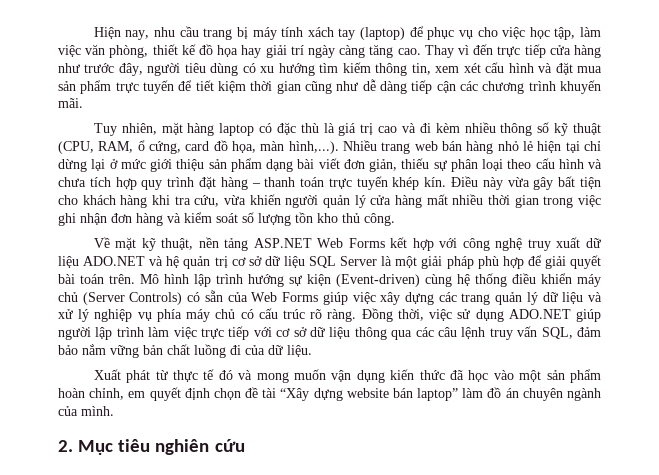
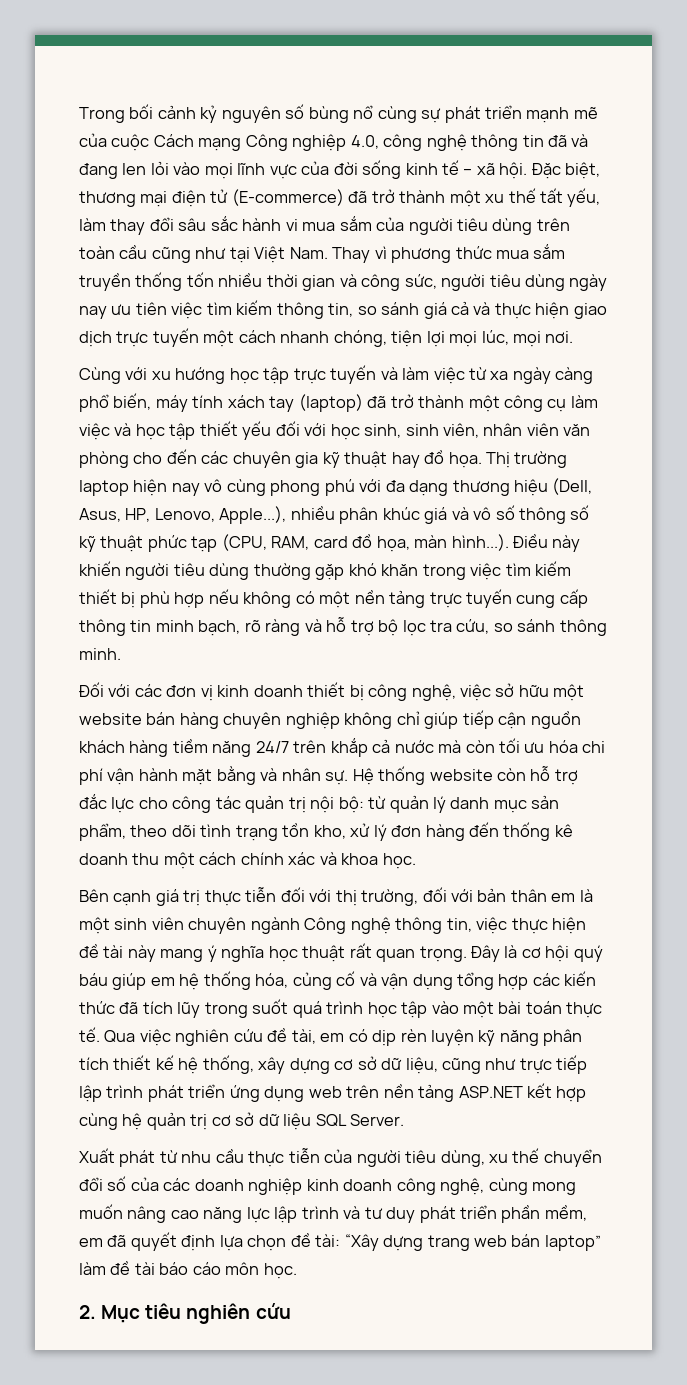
[93,26,248,40] Hiện nay, nhu cầu trang bị -> [79,104,598,123] [79,133,589,151] [79,160,601,179] [79,188,601,207] [79,216,570,235] [79,244,566,263] [79,272,608,291] [79,300,607,319] [79,328,574,347] [79,365,594,384] [79,393,152,412] Trong bối cảnh kỷ nguyên số bùng nổ cùng sự phát triển mạnh mẽ của cuộc Cách mạng Công nghiệp 4.0, công nghệ thông tin đã và đang len lỏi vào mọi lĩnh vực của đời sống kinh tế – xã hội. Đặc biệt, thương mại điện tử (E-commerce) đã trở thành một xu thế tất yếu, làm thay đổi sâu sắc hành vi mua sắm của người tiêu dùng trên toàn cầu cũng như tại Việt Nam. Thay vì phương thức mua sắm truyền thống tốn nhiều thời gian và công sức, người tiêu dùng ngày nay ưu tiên việc tìm kiếm thông tin, so sánh giá cả và thực hiện giao dịch trực tuyến một cách nhanh chóng, tiện lợi mọi lúc, mọi nơi. // Cùng với xu hướng học tập trực tuyến và làm việc từ xa ngày càng phổ biến,
[409,26,602,40] [58,44,601,58] [58,62,602,76] [58,79,601,94] [58,98,83,108] [93,122,602,136] [58,140,601,154] [58,158,602,172] [58,176,601,190] [58,194,602,208] [58,212,395,226] [93,237,601,251] [58,256,164,268] để phục vụ cho việc học tập, làm việc văn phòng, thiết kế đồ họa hay giải trí ngày càng tăng cao. Thay vì đến trực tiếp cửa hàng như trước đây, người tiêu dùng có xu hướng tìm kiếm thông tin, xem xét cấu hình và đặt mua sản phẩm trực tuyến để tiết kiệm thời gian cũng như dễ dàng tiếp cận các chương trình khuyến mãi. // Tuy nhiên, mặt hàng laptop có đặc thù là giá trị cao và đi kèm nhiều thông số kỹ thuật (CPU, RAM, ổ cứng, card đồ họa, màn hình,...). Nhiều trang web bán hàng nhỏ lẻ hiện tại chỉ dừng lại ở mức giới thiệu sản phẩm dạng bài viết đơn giản, thiếu sự phân loại theo cấu hình và chưa tích hợp quy trình đặt hàng – thanh toán trực tuyến khép kín. Điều này vừa gây bất tiện cho khách hàng khi tra cứu, vừa khiến người quản lý cửa hàng mất nhiều thời gian trong việc ghi nhận đơn hàng và kiểm soát số lượng tồn kho thủ công. // Về mặt kỹ thuật, nền tảng ASP.NET Web Forms kết hợp với công nghệ truy xuất dữ liệu ADO.NET và -> [367,394,598,412] [79,421,591,440] [79,449,568,468] [79,478,593,496] [79,505,590,524] [79,534,581,552] [79,561,572,580] [79,589,588,608] [79,617,607,636] [79,648,121,660] [79,682,585,701] [79,710,581,729] [79,738,606,757] [79,766,578,785] [79,794,560,813] [79,822,573,841] [79,852,416,869] [79,887,593,906] [79,917,587,934] [79,943,603,962] [79,971,597,990] [79,999,603,1018] [79,1027,583,1046] [79,1055,588,1074] [79,1083,587,1102] [79,1113,118,1130] đã trở thành một công cụ làm việc và học tập thiết yếu đối với học sinh, sinh viên, nhân viên văn phòng cho đến các chuyên gia kỹ thuật hay đồ họa. Thị trường laptop hiện nay vô cùng phong phú với đa dạng thương hiệu (Dell, Asus, HP, Lenovo, Apple...), nhiều phân khúc giá và vô số thông số kỹ thuật phức tạp (CPU, RAM, card đồ họa, màn hình...). Điều này khiến người tiêu dùng thường gặp khó khăn trong việc tìm kiếm thiết bị phù hợp nếu không có một nền tảng trực tuyến cung cấp thông tin minh bạch, rõ ràng và hỗ trợ bộ lọc tra cứu, so sánh thông minh. // Đối với các đơn vị kinh doanh thiết bị công nghệ, việc sở hữu một website bán hàng chuyên nghiệp không chỉ giúp tiếp cận nguồn khách hàng tiềm năng 24/7 trên khắp cả nước mà còn tối ưu hóa chi phí vận hành mặt bằng và nhân sự. Hệ thống website còn hỗ trợ đắc lực cho công tác quản trị nội bộ: từ quản lý danh mục sản phẩm, theo dõi tình trạng tồn kho, xử lý đơn hàng đến thống kê doanh thu một cách chính xác và khoa học. // Bên cạnh giá trị thực tiễn đối với thị trường, đối với bản thân em là một sinh viên chuyên ngành Công nghệ thông tin, việc thực hiện đề tài này mang ý nghĩa học thuật rất quan trọng. Đây là cơ hội quý báu giúp em hệ thống hóa, củng cố và vận dụng tổng hợp các kiến thức đã tích lũy trong suốt quá trình học tập vào một bài toán thực tế. Qua việc nghiên cứu đề tài, em có dịp rèn luyện kỹ năng phân tích thiết kế hệ thống, xây dựng cơ sở dữ liệu, cũng như trực tiếp lập trình phát triển ứng dụng web trên nền tảng ASP.NET kết hợp cùng
[340,255,602,269] [58,273,601,287] [58,290,602,305] [58,308,601,322] [58,326,601,340] [58,344,312,358] [93,369,601,383] [58,388,146,400] Server là một giải pháp phù hợp để giải quyết bài toán trên. Mô hình lập trình hướng sự kiện (Event-driven) cùng hệ thống điều khiển máy chủ (Server Controls) có sẵn của Web Forms giúp việc xây dựng các trang quản lý dữ liệu và xử lý nghiệp vụ phía máy chủ có cấu trúc rõ ràng. Đồng thời, việc sử dụng ADO.NET giúp người lập trình làm việc trực tiếp với cơ sở dữ liệu thông qua các câu lệnh truy vấn SQL, đảm bảo nắm vững bản chất luồng đi của dữ liệu. // Xuất phát từ thực tế đó và mong muốn vận dụng kiến thức đã học vào một sản phẩm hoàn chỉnh, em -> [350,1114,405,1126] [79,1148,602,1167] [79,1176,577,1195] [79,1204,587,1223] [79,1235,127,1247] Server. // Xuất phát từ nhu cầu thực tiễn của người tiêu dùng, xu thế chuyển đổi số của các doanh nghiệp kinh doanh công nghệ, cùng mong muốn nâng cao năng lực lập trình và tư duy phát triển phần mềm, em đã
(210, 394) none -> [219,1235,243,1251] lựa
[262,388,277,398] tài -> [315,1234,341,1247] tài:
[346,388,389,398] website -> [427,1235,508,1251] trang web
[487,387,602,401] [58,406,114,416] đồ án chuyên ngành của mình. -> [110,1261,297,1279] đề tài báo cáo môn học.

